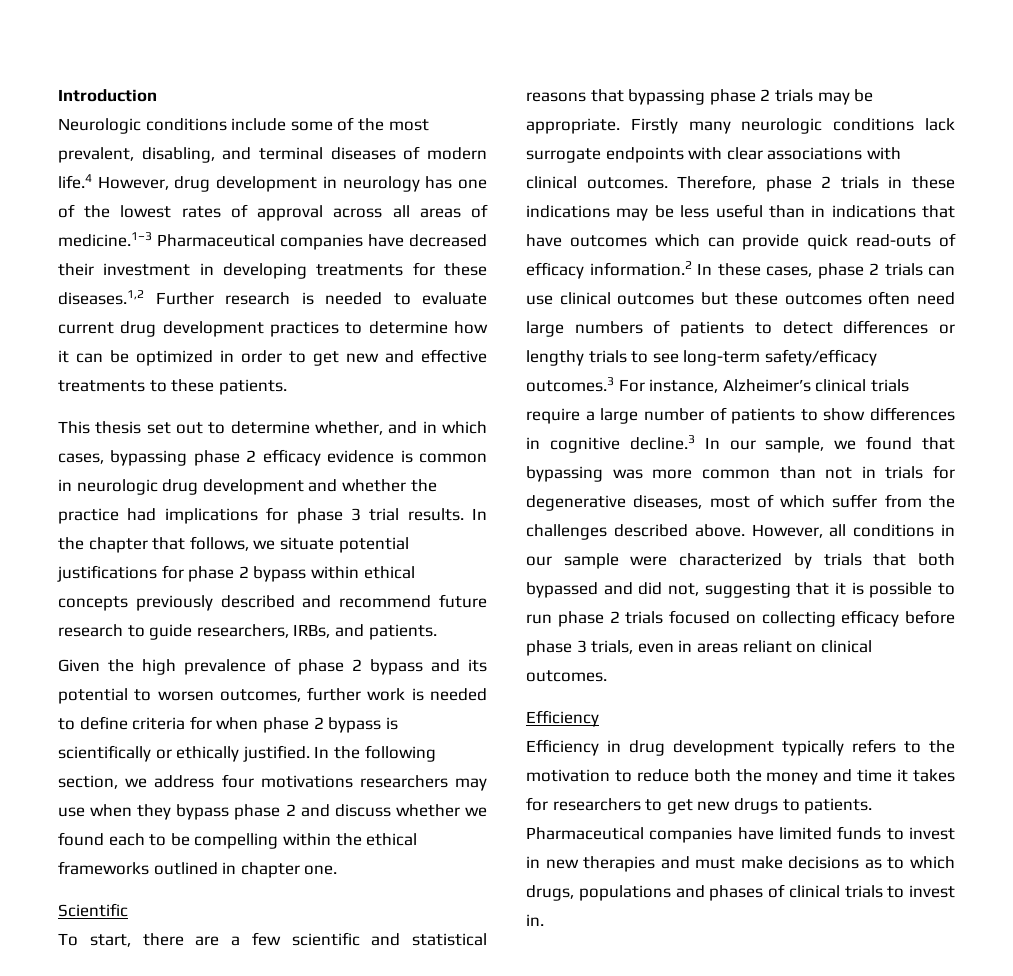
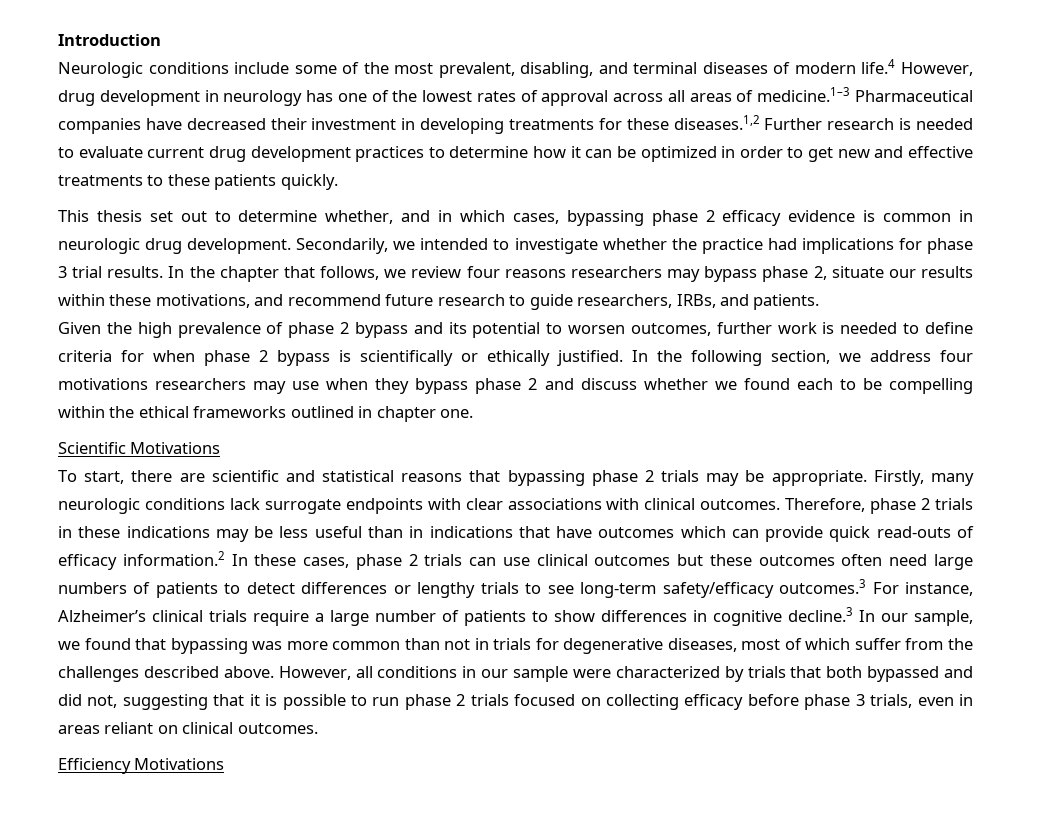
[218,379,287,395] patients. -> [214,174,338,190] patients quickly.
[202,479,338,495] development and -> [187,238,598,254] development. Secondarily, we intended to investigate
[279,537,409,553] [57,565,415,582] [58,595,295,611] situate potential justifications for phase 2 bypass within ethical concepts previously described -> [411,266,973,282] [58,294,250,308] review four reasons researchers may bypass phase 2, situate our results within these motivations,
(128, 910) none -> [130,442,221,454] Motivations
[231,932,281,946] a few -> (205, 477) none
[630,118,678,134] Firstly -> [873,470,924,486] Firstly,
[526,739,955,756] [526,769,956,785] [526,797,873,814] [526,826,955,843] [526,856,955,872] [526,884,955,901] [526,914,544,926] // Efficiency in drug development typically refers to the motivation to reduce both the money and time it takes for researchers to get new drugs to patients. Pharmaceutical companies have limited funds to invest in new therapies and must make decisions as to which drugs, populations and phases of clinical trials to invest in. -> [134,758,225,770] Motivations

